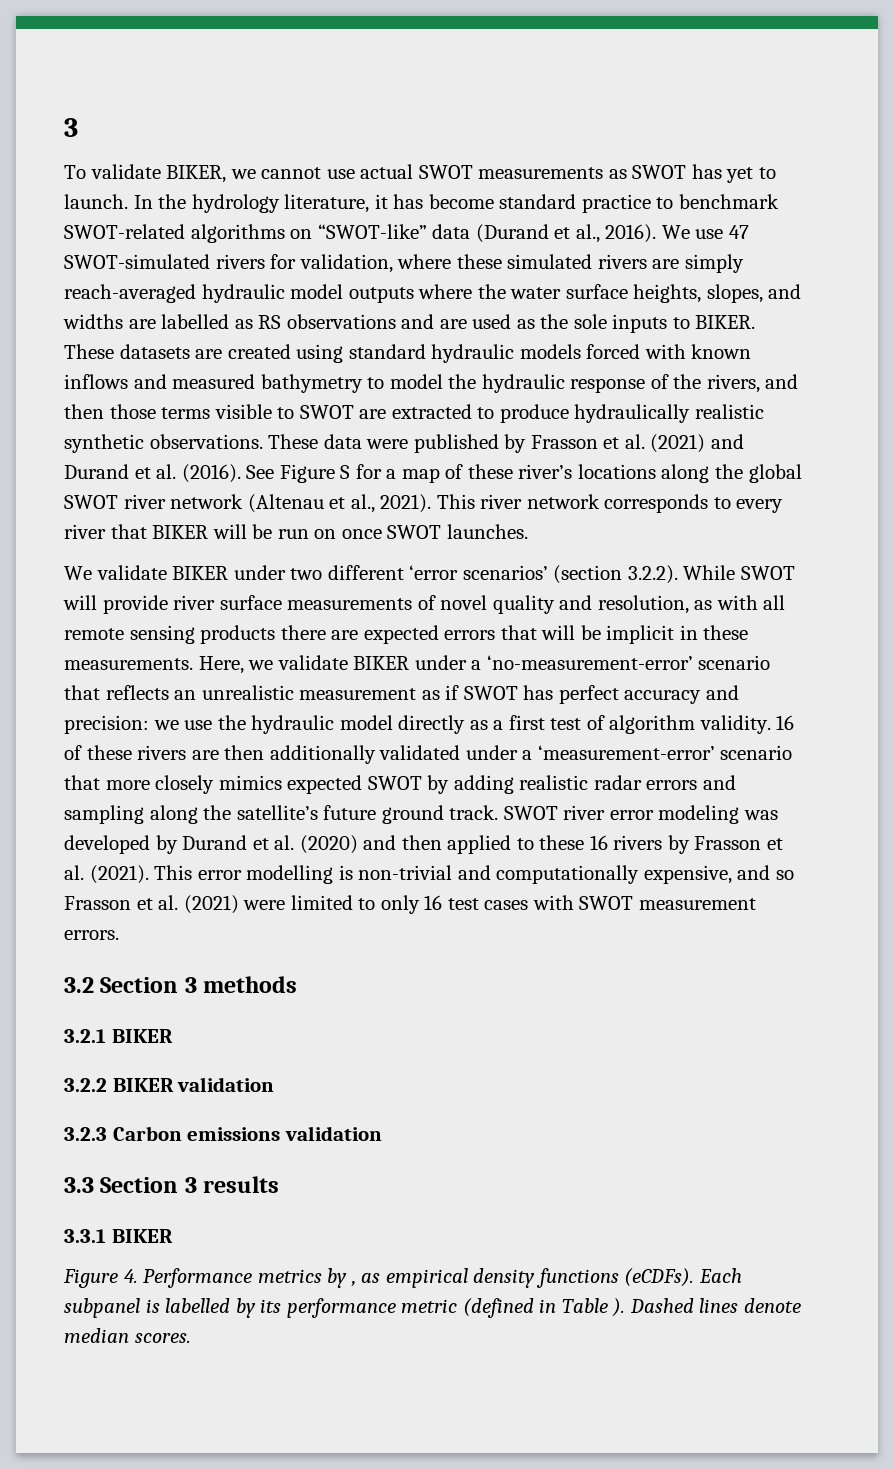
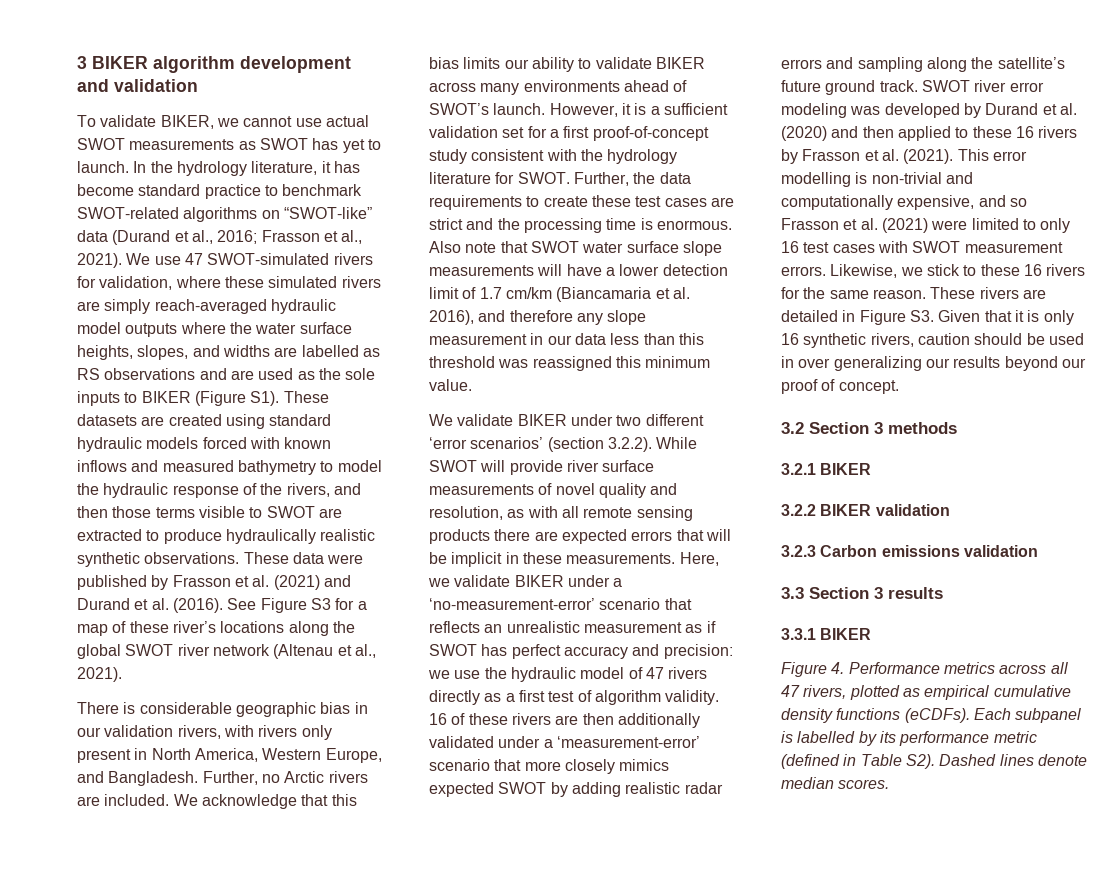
[64,118,78,137] 3 -> [77,56,351,73] [77,79,198,92] 3 BIKER algorithm development and validation
[605,224,657,243] 2016). -> [217,230,363,244] [77,253,122,268] 2016; Frasson et al., 2021).
[695,315,756,329] BIKER. -> [141,391,280,406] BIKER (Figure S1).
[340,465,351,479] S -> [310,598,331,610] S3
[436,494,784,513] [64,524,528,539] This river network corresponds to every river that BIKER will be run on once SWOT launches. -> [77,702,368,717] [77,725,332,740] [77,748,382,763] [77,771,368,786] [77,794,357,809] [429,57,705,72] [429,80,688,95] [429,103,728,117] [429,126,709,141] [429,149,678,164] [429,172,691,186] [429,195,734,210] [429,218,732,233] [429,241,722,256] [429,264,728,276] [429,287,690,302] [429,310,647,325] [429,333,704,345] [429,356,711,371] [429,379,472,391] // There is considerable geographic bias in our validation rivers, with rivers only present in North America, Western Europe, and Bangladesh. Further, no Arctic rivers are included. We acknowledge that this bias limits our ability to validate BIKER across many environments ahead of SWOT’s launch. However, it is a sufficient validation set for a first proof-of-concept study consistent with the hydrology literature for SWOT. Further, the data requirements to create these test cases are strict and the processing time is enormous. Also note that SWOT water surface slope measurements will have a lower detection limit of 1.7 cm/km (Biancamaria et al. 2016), and therefore any slope measurement in our data less than this threshold was reassigned this minimum value.
(393, 722) none -> [628,667,708,679] of 47 rivers
(119, 935) none -> [830,264,1086,278] [781,287,1046,299] [781,310,1074,325] [781,333,1084,348] [781,356,1086,371] [781,379,899,394] Likewise, we stick to these 16 rivers for the same reason. These rivers are detailed in Figure S3. Given that it is only 16 synthetic rivers, caution should be used in over generalizing our results beyond our proof of concept.
[327,1268,356,1288] by , -> [999,662,1068,674] [781,685,900,700] across all 47 rivers, plotted
(468, 1278) none -> [993,685,1071,697] cumulative
[612,1298,626,1317] ). -> [905,754,935,769] S2).

